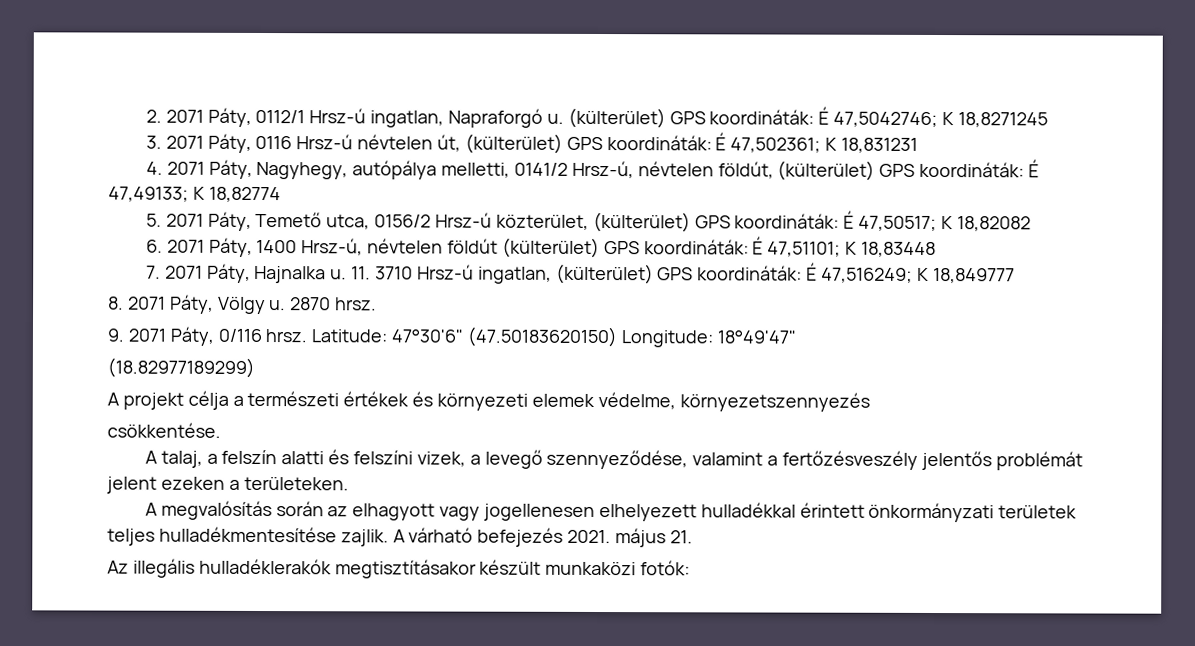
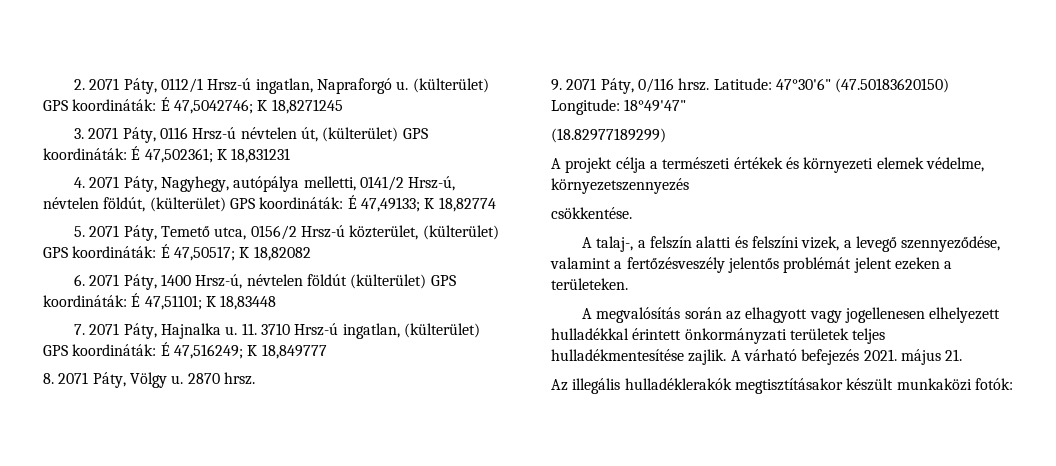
[160,450,203,468] talaj, -> [596,236,634,252] talaj-,

